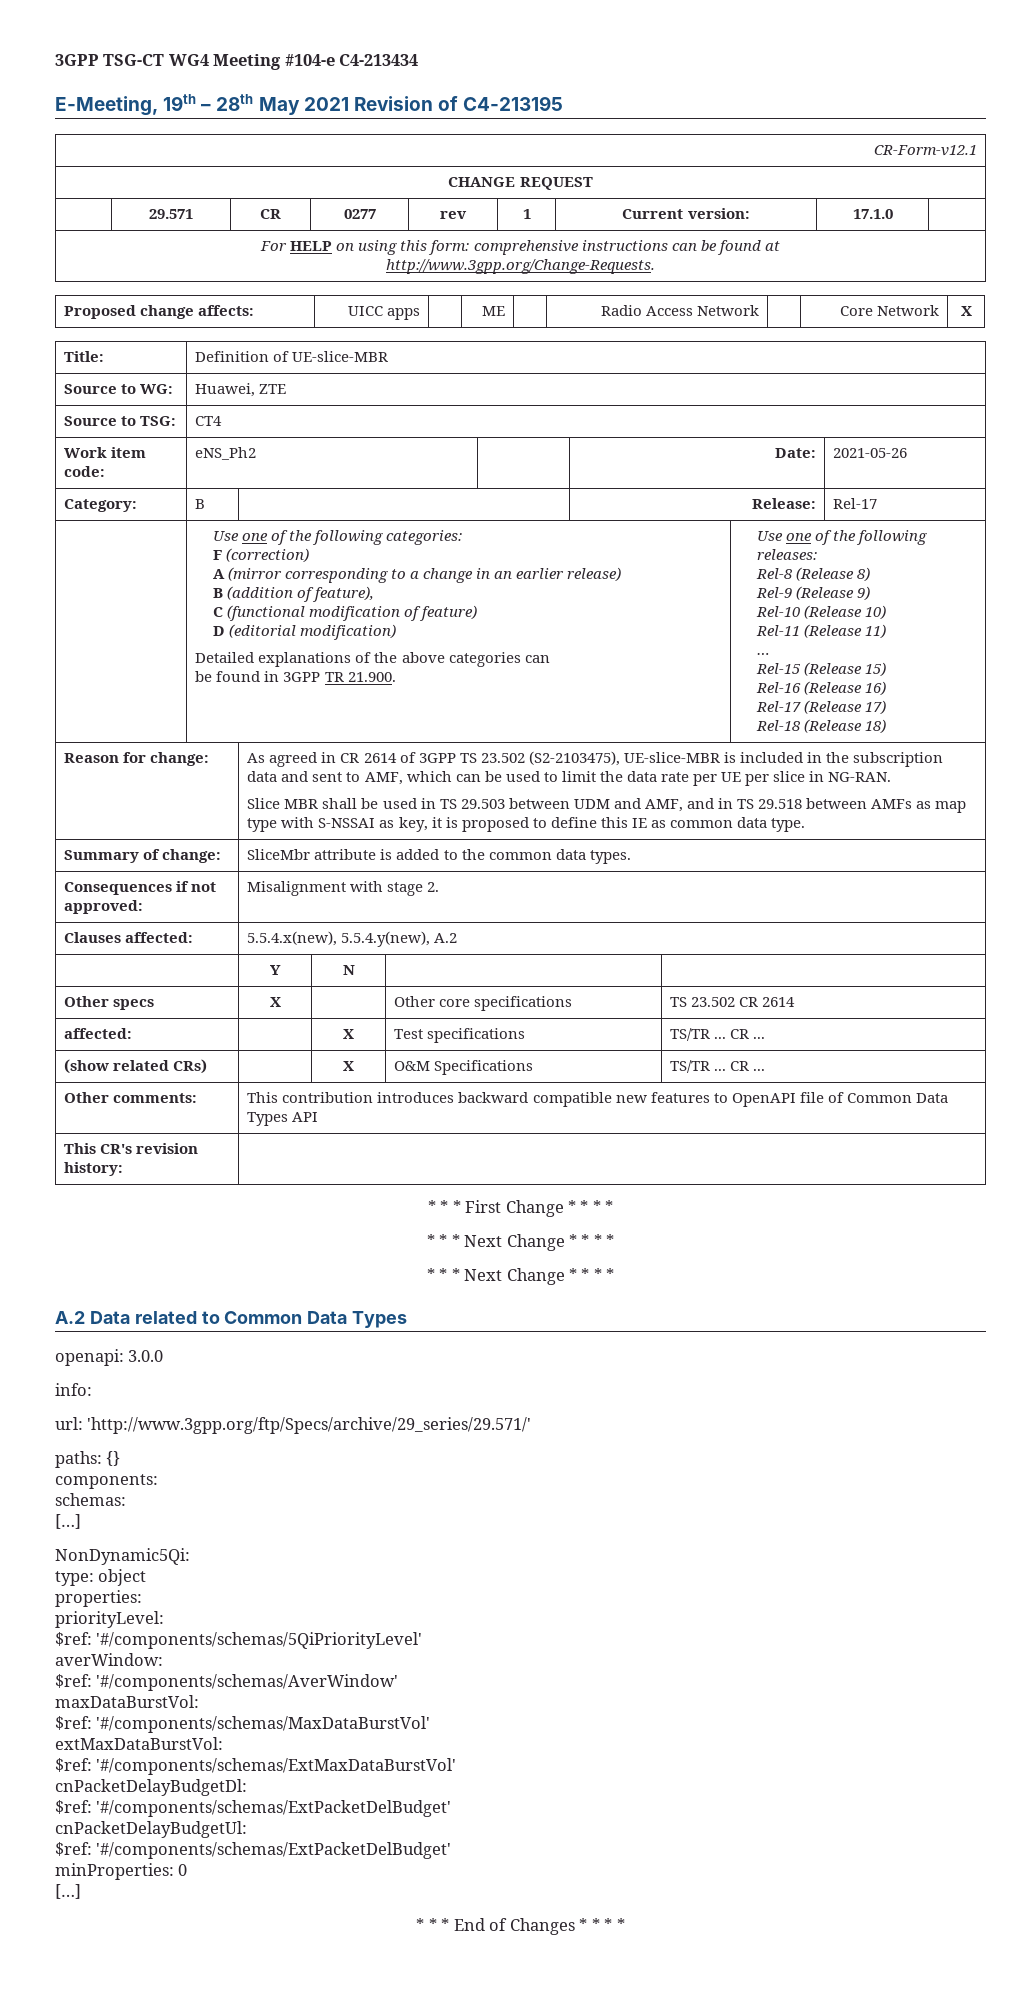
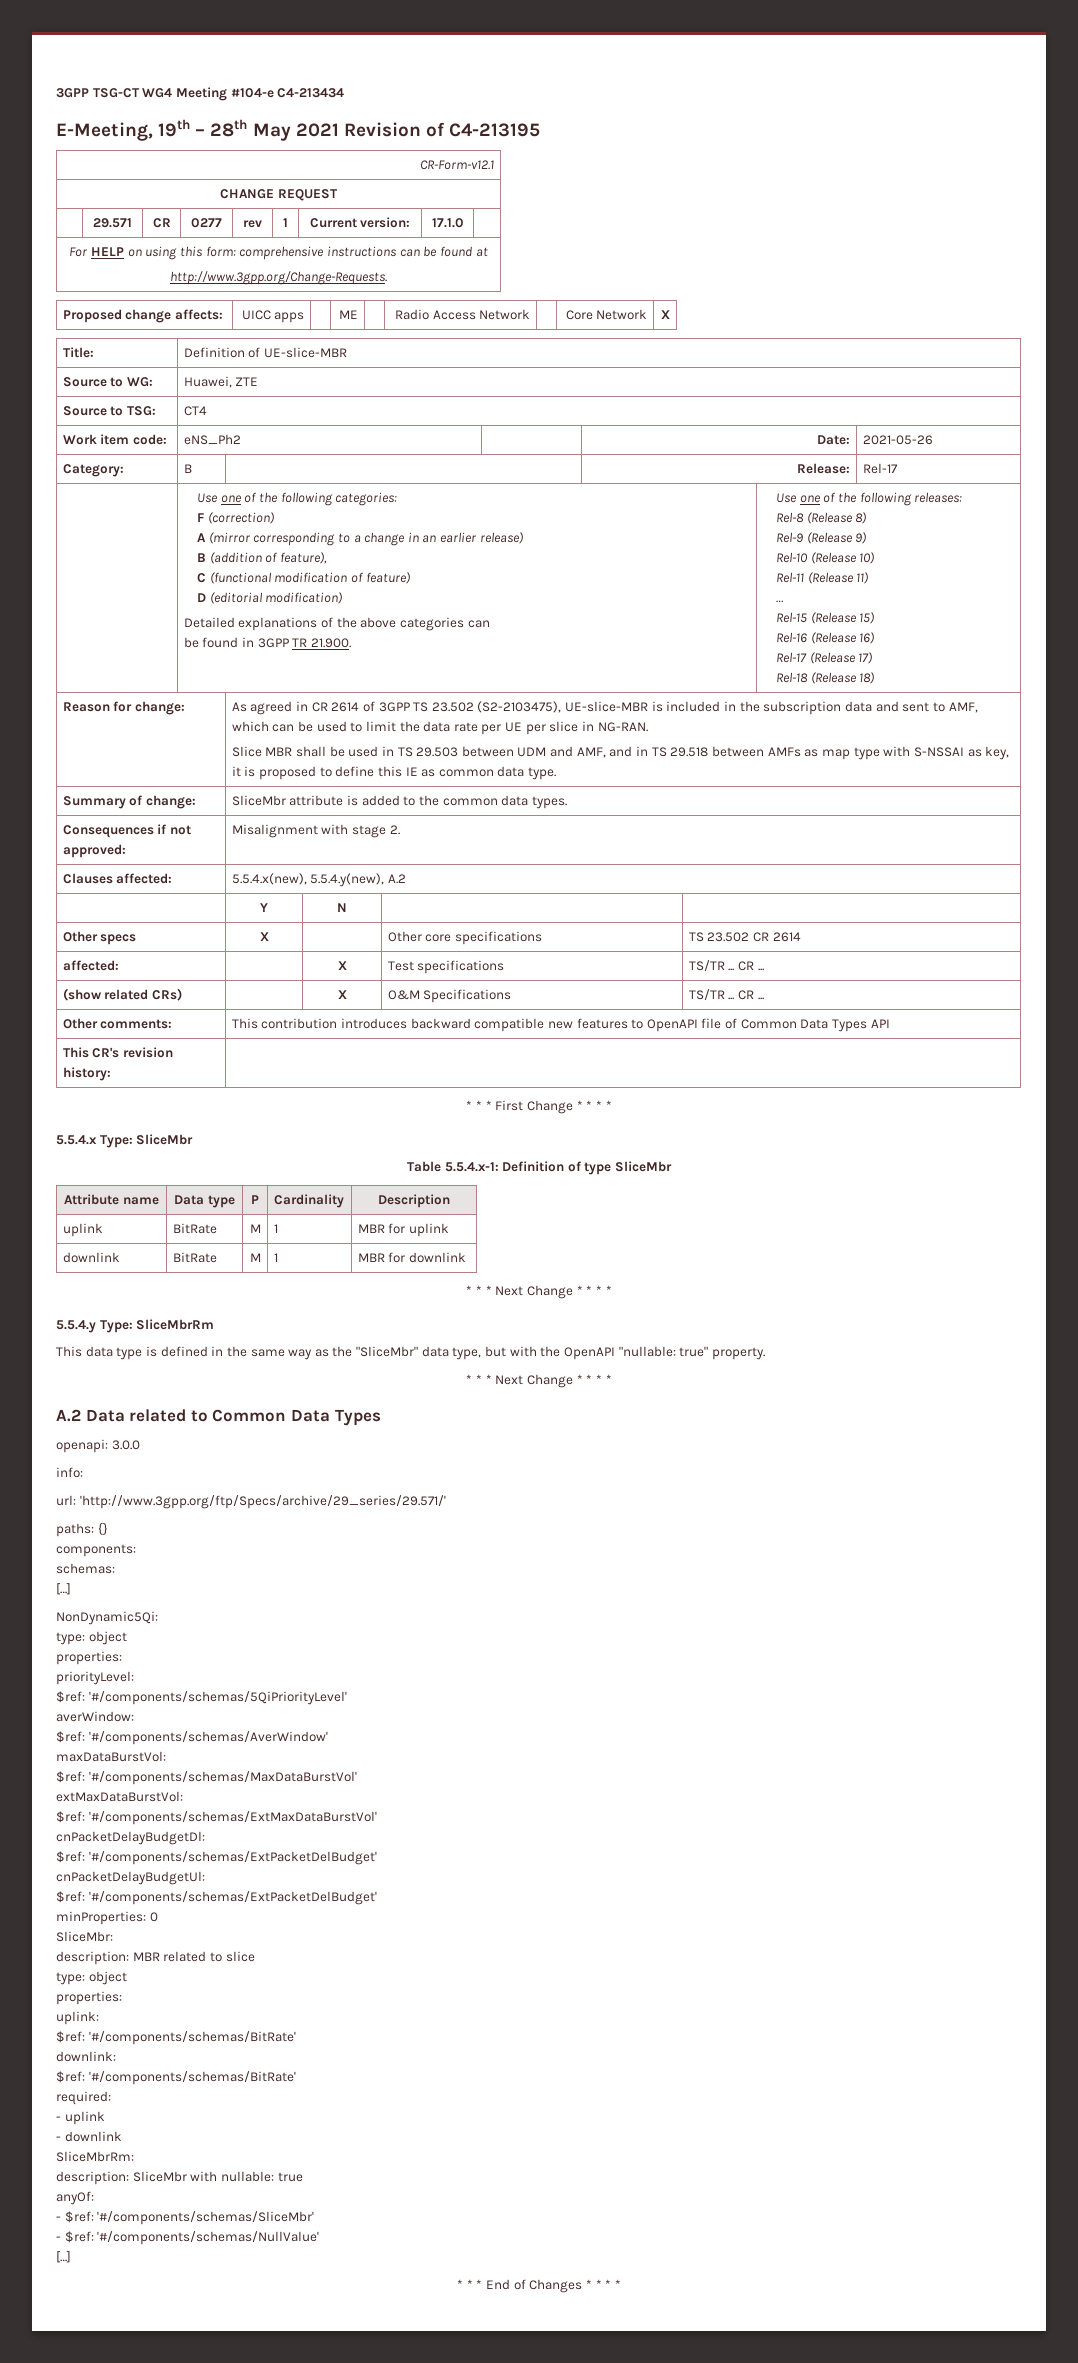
[426,1234,615,1251] // * * * Next Change * * * * -> [56,1134,194,1148] [406,1161,673,1175] [64,1194,159,1205] [174,1195,235,1208] [251,1195,259,1204] [273,1194,344,1208] [378,1194,450,1208] [62,1223,103,1237] [172,1223,217,1234] [249,1224,261,1233] [273,1224,278,1233] [357,1223,449,1237] [62,1252,120,1263] [172,1252,217,1263] [249,1253,261,1262] [273,1253,278,1262] [357,1252,466,1263] [466,1285,612,1299] [56,1319,215,1333] [56,1346,765,1360] // 5.5.4.x Type: SliceMbr // Table 5.5.4.x-1: Definition of type SliceMbr // Attribute name | Data type | P | Cardinality | Description // uplink | BitRate | M | 1 | MBR for uplink // downlink | BitRate | M | 1 | MBR for downlink // * * * Next Change * * * * // 5.5.4.y Type: SliceMbrRm // This data type is defined in the same way as the "SliceMbr" data type, but with the OpenAPI "nullable: true" property.
(188, 1870) none -> [56,1931,113,1942] [56,1951,255,1965] [56,1971,127,1985] [56,1991,122,2005] [56,2011,99,2025] [56,2031,296,2045] [56,2051,116,2062] [56,2071,296,2085] [56,2091,111,2105] [56,2111,105,2125] [56,2131,122,2142] [56,2151,134,2162] [56,2171,303,2185] [56,2191,94,2205] [56,2211,315,2225] [56,2231,320,2245] // SliceMbr: // description: MBR related to slice // type: object // properties: // uplink: // $ref: '#/components/schemas/BitRate' // downlink: // $ref: '#/components/schemas/BitRate' // required: // - uplink // - downlink // SliceMbrRm: // description: SliceMbr with nullable: true // anyOf: // - $ref: '#/components/schemas/SliceMbr' // - $ref: '#/components/schemas/NullValue'

